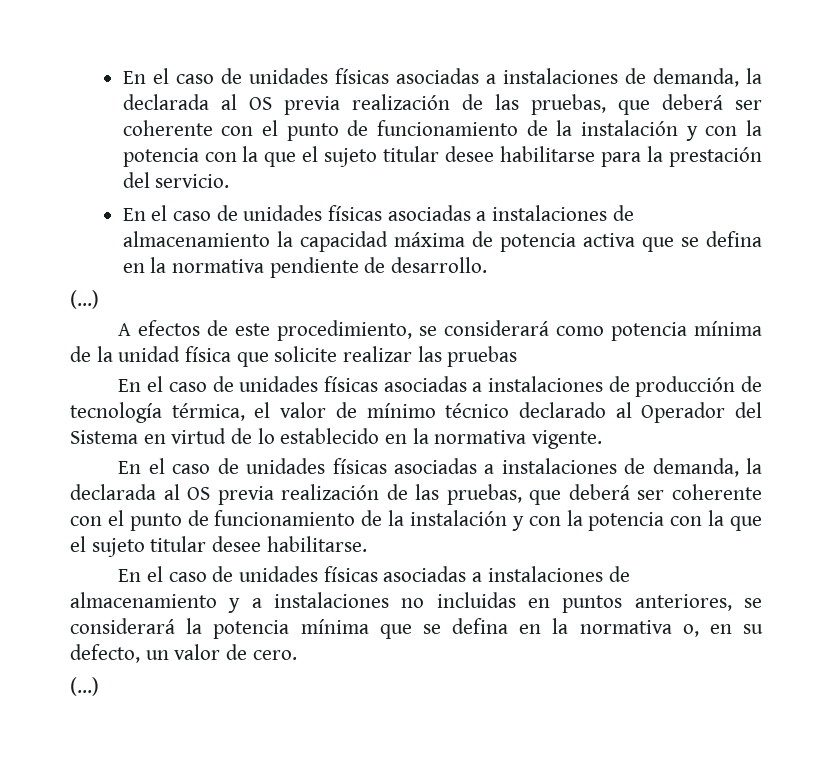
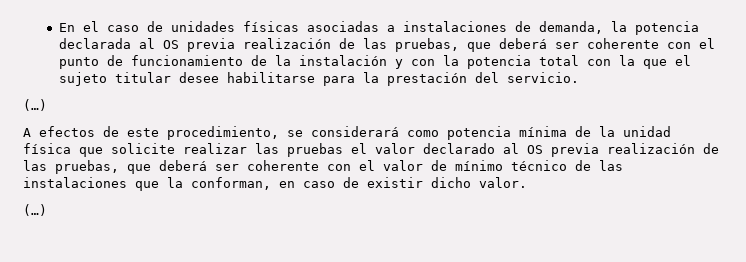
(762, 76) none -> [634,21,699,35] potencia
(199, 157) none -> [538,55,579,66] total
[122,205,634,221] [122,231,763,252] [122,257,487,278] // En el caso de unidades físicas asociadas a instalaciones de almacenamiento la capacidad máxima de potencia activa que se defina en la normativa pendiente de desarrollo. -> (579, 77) none
[118,376,762,397] [70,402,762,423] [70,428,603,449] [118,458,762,477] [70,484,156,500] // En el caso de unidades físicas asociadas a instalaciones de producción de tecnología térmica, el valor de mínimo técnico declarado al Operador del Sistema en virtud de lo establecido en la normativa vigente. // En el caso de unidades físicas asociadas a instalaciones de demanda, la declarada -> [351,143,495,154] el valor declarado
[129,510,762,531] [70,536,367,557] [118,566,630,582] [70,592,762,613] [70,618,763,639] [70,644,297,663] punto de funcionamiento de la instalación y con la potencia con la que el sujeto titular desee habilitarse. // En el caso de unidades físicas asociadas a instalaciones de almacenamiento y a instalaciones no incluidas en puntos anteriores, se considerará la potencia mínima que se defina en la normativa o, en su defecto, un valor de cero. -> [383,160,623,171] [23,177,527,191] valor de mínimo técnico de las instalaciones que la conforman, en caso de existir dicho valor.

